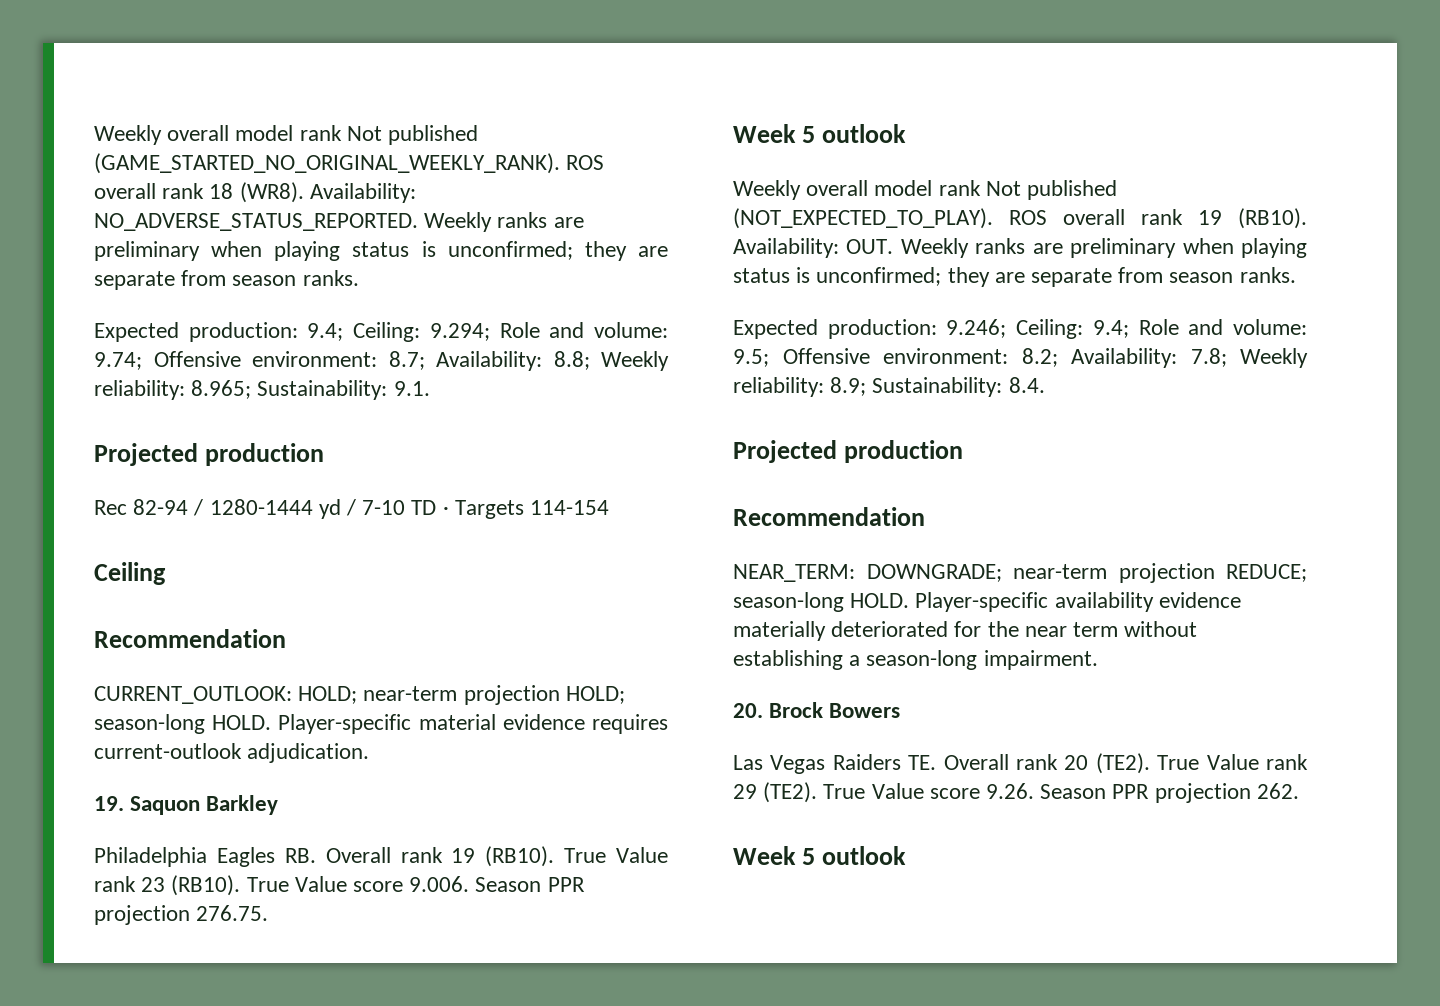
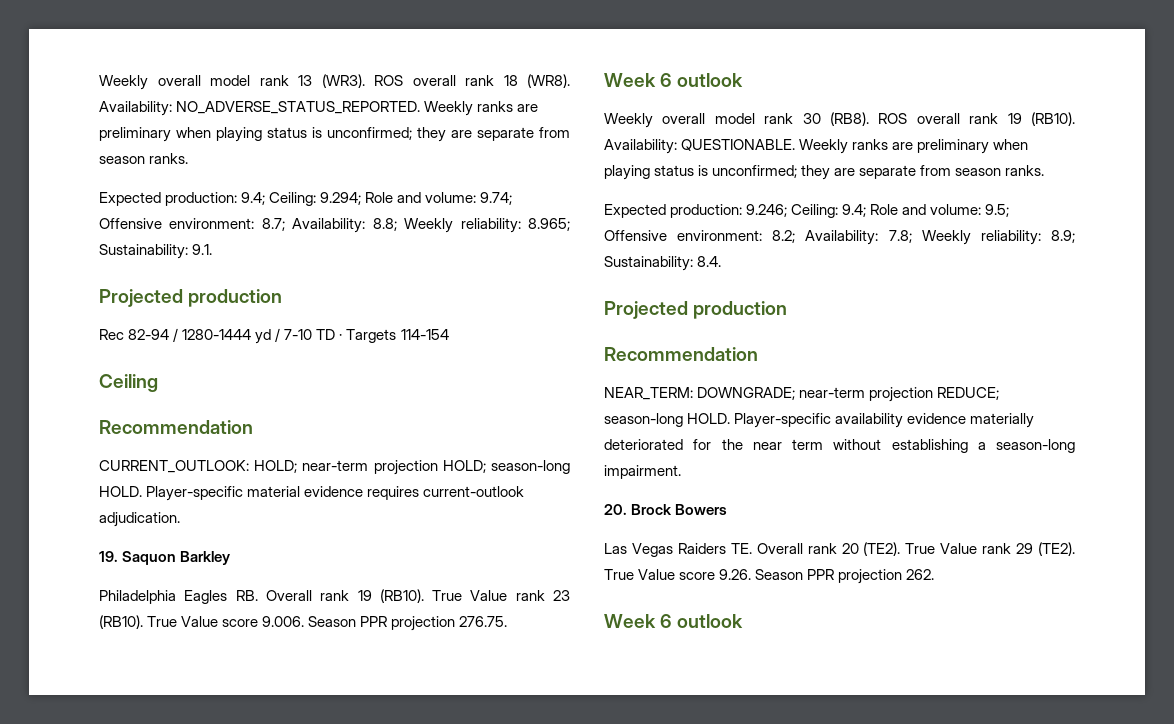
[94,125,479,145] [94,153,560,174] Weekly overall model rank Not published (GAME_STARTED_NO_ORIGINAL_WEEKLY_RANK). -> [99,74,365,90] Weekly overall model rank 13 (WR3).
[801,126,815,143] 5 -> [660,73,673,87] 6
[985,180,1118,200] [733,208,993,229] Not published (NOT_EXPECTED_TO_PLAY). -> [802,112,869,126] 30 (RB8).
[846,239,894,254] OUT. -> [681,139,796,151] QUESTIONABLE.
[801,848,815,865] 5 -> [660,614,673,628] 6

